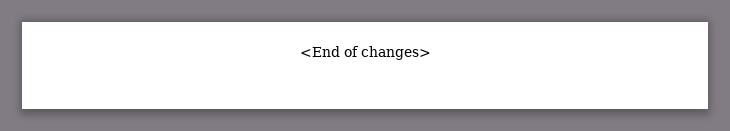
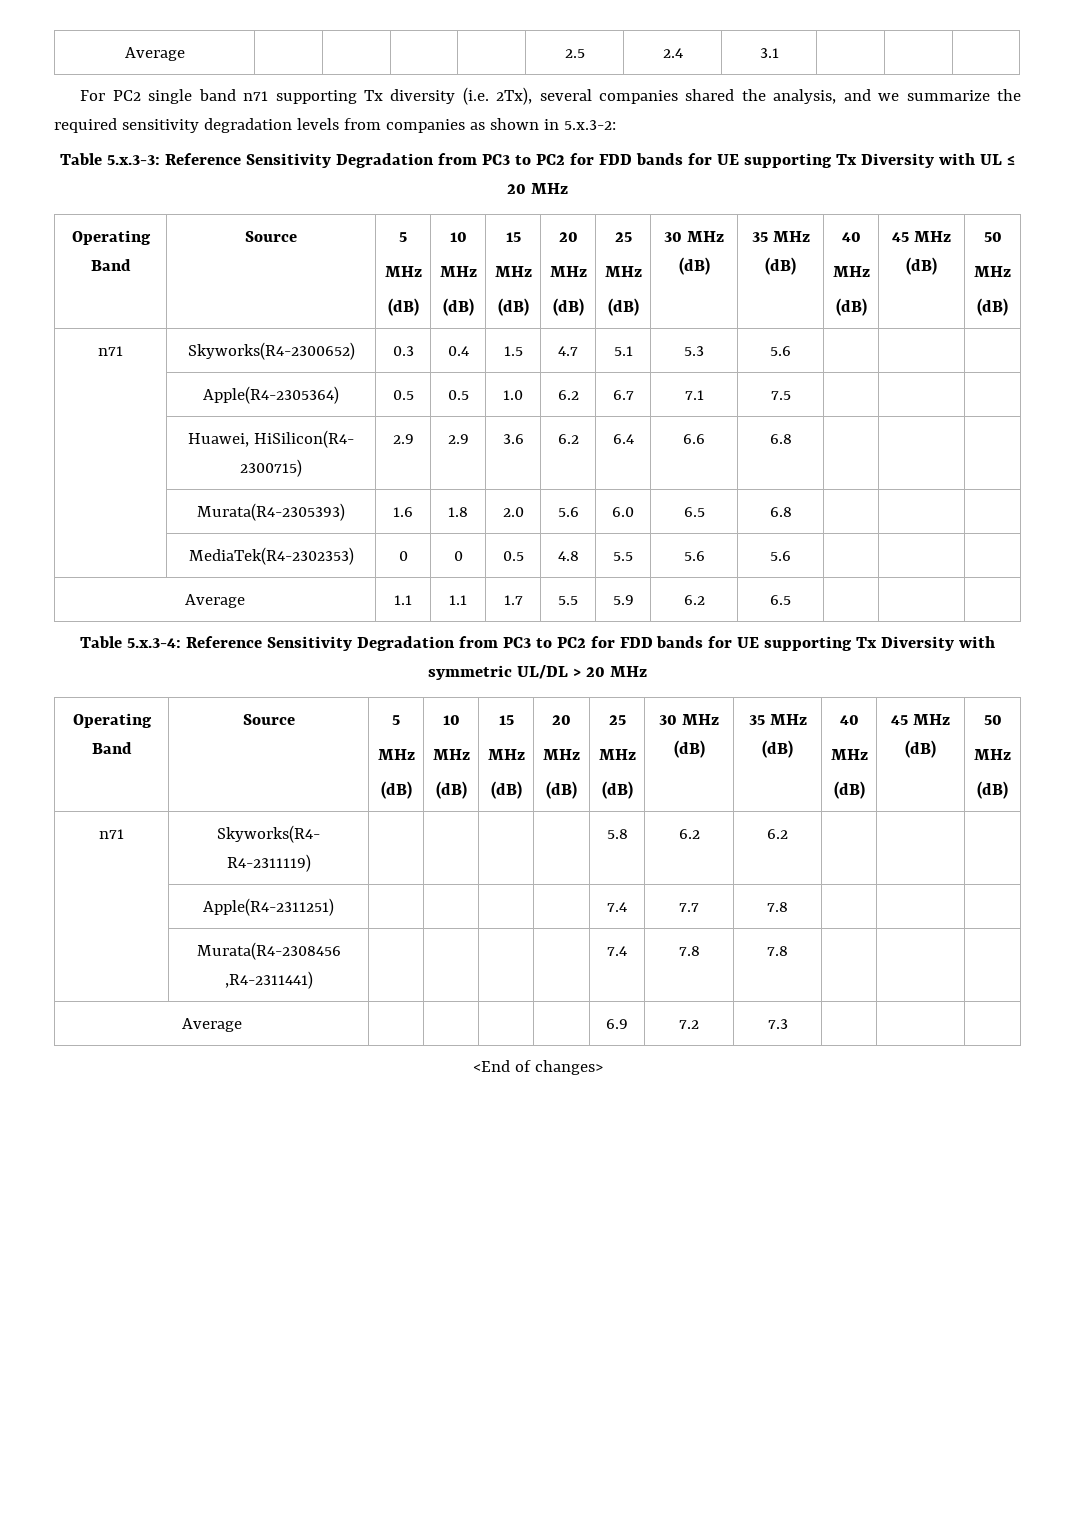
(299, 51) none -> [124,47,185,61] [564,49,585,58] [662,48,683,58] [759,48,779,58] [80,87,1021,105] [54,118,616,133] [60,153,1015,168] [507,183,568,194] [71,230,151,245] [90,259,131,271] [245,231,297,242] [399,232,407,242] [384,266,422,277] [387,298,419,316] [449,232,467,242] [439,266,477,277] [442,298,474,316] [505,232,521,242] [494,266,532,277] [497,298,529,316] [558,232,578,242] [549,266,587,277] [552,298,584,316] [614,232,632,242] [604,266,642,277] [607,298,639,316] [664,231,724,242] [678,257,710,275] [751,231,810,242] [765,257,796,275] [841,232,861,242] [832,266,870,277] [835,298,867,316] [892,231,951,242] [906,257,937,275] [983,232,1002,242] [974,266,1011,277] [977,298,1008,316] [98,346,123,356] [187,342,355,360] [392,346,414,356] [447,346,469,356] [503,346,523,356] [558,346,578,356] [613,346,633,356] [684,346,704,356] [770,346,791,356] [203,386,339,404] [392,390,414,400] [447,390,469,400] [503,390,523,400] [557,390,579,400] [612,390,634,400] [684,390,704,400] [770,391,791,400] [188,430,354,448] [240,459,302,477] [392,434,414,444] [447,434,469,444] [502,434,524,444] [557,434,579,444] [612,434,634,444] [683,434,705,444] [769,434,792,444] [197,503,345,521] [393,507,413,517] [448,507,468,517] [502,507,524,517] [557,507,579,517] [612,507,634,517] [683,507,705,517] [769,507,792,517] [188,547,354,565] [398,551,408,561] [453,551,463,561] [502,551,524,561] [557,551,579,561] [613,552,633,561] [683,551,705,561] [770,551,791,561] [185,594,245,608] [394,595,412,605] [449,595,467,605] [503,595,523,605] [558,596,578,605] [612,595,634,605] [683,595,705,605] [770,595,791,605] [79,636,996,651] [428,665,647,680] [72,713,152,728] [91,742,132,754] [242,714,295,725] [392,715,400,725] [377,749,415,760] [380,781,412,799] [442,715,460,725] [432,749,470,760] [435,781,467,799] [498,715,514,725] [487,749,525,760] [490,781,522,799] [552,715,571,725] [543,749,580,760] [546,781,577,799] [608,715,626,725] [598,749,636,760] [601,781,633,799] [659,714,719,725] [673,740,705,758] [748,714,807,725] [762,740,793,758] [839,715,859,725] [830,749,868,760] [833,781,865,799] [891,714,950,725] [905,740,936,758] [983,715,1002,725] [974,749,1011,760] [977,781,1008,799] [99,829,124,839] [217,825,320,843] [226,854,311,872] [606,829,628,839] [678,829,700,839] [767,829,788,839] [203,898,334,916] [607,902,627,912] [679,903,699,912] [767,902,788,912] [196,942,341,960] [224,971,313,989] [607,946,627,956] [678,946,700,956] [767,946,788,956] [181,1018,242,1032] [606,1019,628,1029] [679,1020,699,1029] [767,1019,788,1029] Average | | | | | 2.5 | 2.4 | 3.1 | | | // For PC2 single band n71 supporting Tx diversity (i.e. 2Tx), several companies shared the analysis, and we summarize the required sensitivity degradation levels from companies as shown in 5.x.3-2: // Table 5.x.3-3: Reference Sensitivity Degradation from PC3 to PC2 for FDD bands for UE supporting Tx Diversity with UL ≤ 20 MHz // Operating Band | Source | 5 // MHz // (dB) | 10 // MHz // (dB) | 15 // MHz // (dB) | 20 // MHz // (dB) | 25 // MHz // (dB) | 30 MHz (dB) | 35 MHz (dB) | 40 // MHz // (dB) | 45 MHz (dB) | 50 // MHz // (dB) // n71 | Skyworks(R4-2300652) | 0.3 | 0.4 | 1.5 | 4.7 | 5.1 | 5.3 | 5.6 | | | // | Apple(R4-2305364) | 0.5 | 0.5 | 1.0 | 6.2 | 6.7 | 7.1 | 7.5 | | | // | Huawei, HiSilicon(R4- 2300715) | 2.9 | 2.9 | 3.6 | 6.2 | 6.4 | 6.6 | 6.8 | | | // | Murata(R4-2305393) | 1.6 | 1.8 | 2.0 | 5.6 | 6.0 | 6.5 | 6.8 | | | // | MediaTek(R4-2302353) | 0 | 0 | 0.5 | 4.8 | 5.5 | 5.6 | 5.6 | | | // Average | 1.1 | 1.1 | 1.7 | 5.5 | 5.9 | 6.2 | 6.5 | | | // Table 5.x.3-4: Reference Sensitivity Degradation from PC3 to PC2 for FDD bands for UE supporting Tx Diversity with symmetric UL/DL > 20 MHz // Operating Band | Source | 5 // MHz // (dB) | 10 // MHz // (dB) | 15 // MHz // (dB) | 20 // MHz // (dB) | 25 // MHz // (dB) | 30 MHz (dB) | 35 MHz (dB) | 40 // MHz // (dB) | 45 MHz (dB) | 50 // MHz // (dB) // n71 | Skyworks(R4- R4-2311119) | | | | | 5.8 | 6.2 | 6.2 | | | // | Apple(R4-2311251) | | | | | 7.4 | 7.7 | 7.8 | | | // | Murata(R4-2308456 ,R4-2311441) | | | | | 7.4 | 7.8 | 7.8 | | | // Average | | | | | 6.9 | 7.2 | 7.3 | | | //

